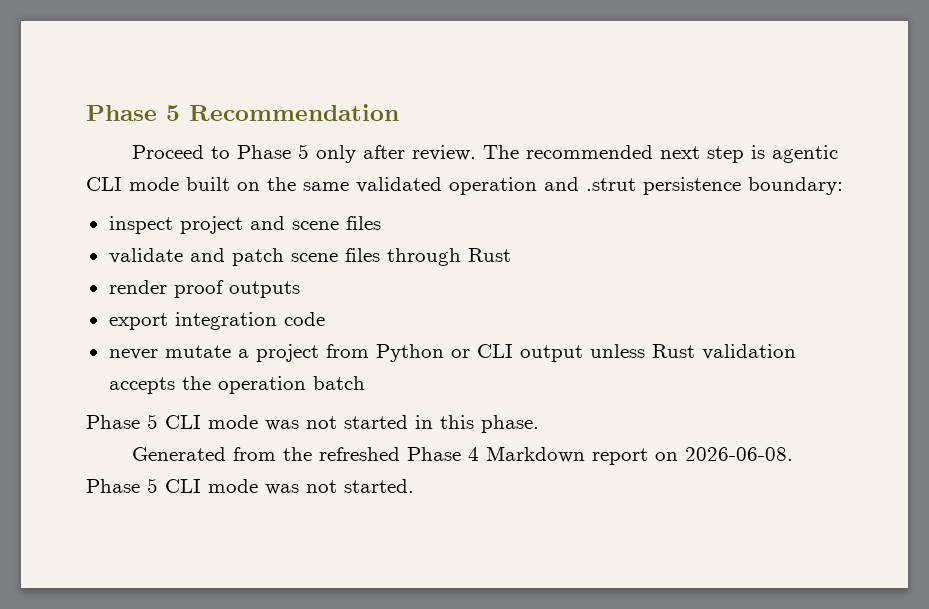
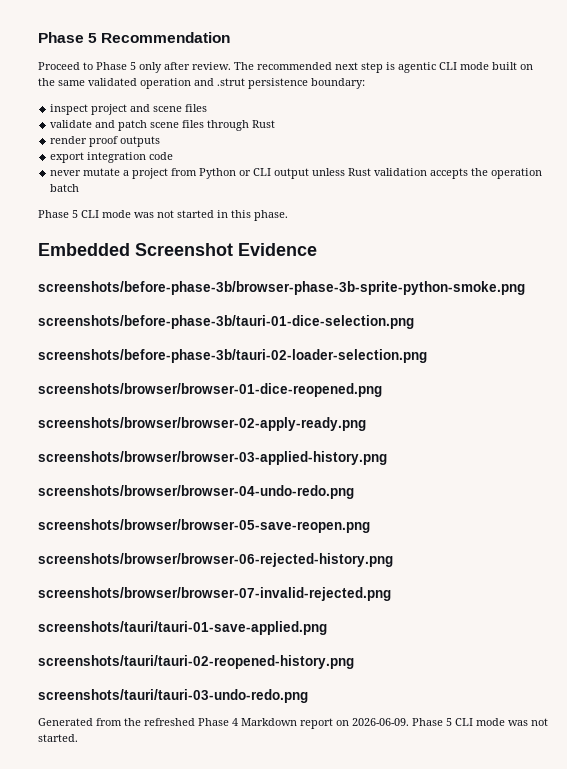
(539, 424) none -> [38,243,317,256] [38,281,525,295] [38,315,414,329] [38,349,427,363] [38,383,382,397] [38,417,366,431] [38,451,387,465] [38,485,354,499] [38,519,370,533] [38,553,393,567] [38,587,391,601] [38,621,327,635] [38,655,354,669] [38,689,308,703] // Embedded Screenshot Evidence // screenshots/before-phase-3b/browser-phase-3b-sprite-python-smoke.png // screenshots/before-phase-3b/tauri-01-dice-selection.png // screenshots/before-phase-3b/tauri-02-loader-selection.png // screenshots/browser/browser-01-dice-reopened.png // screenshots/browser/browser-02-apply-ready.png // screenshots/browser/browser-03-applied-history.png // screenshots/browser/browser-04-undo-redo.png // screenshots/browser/browser-05-save-reopen.png // screenshots/browser/browser-06-rejected-history.png // screenshots/browser/browser-07-invalid-rejected.png // screenshots/tauri/tauri-01-save-applied.png // screenshots/tauri/tauri-02-reopened-history.png // screenshots/tauri/tauri-03-undo-redo.png
[685,447,794,461] 2026-06-08. -> [352,718,409,726] 2026-06-09.

